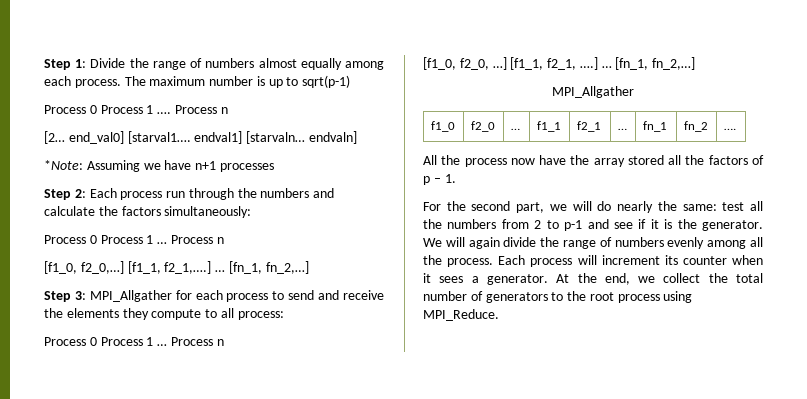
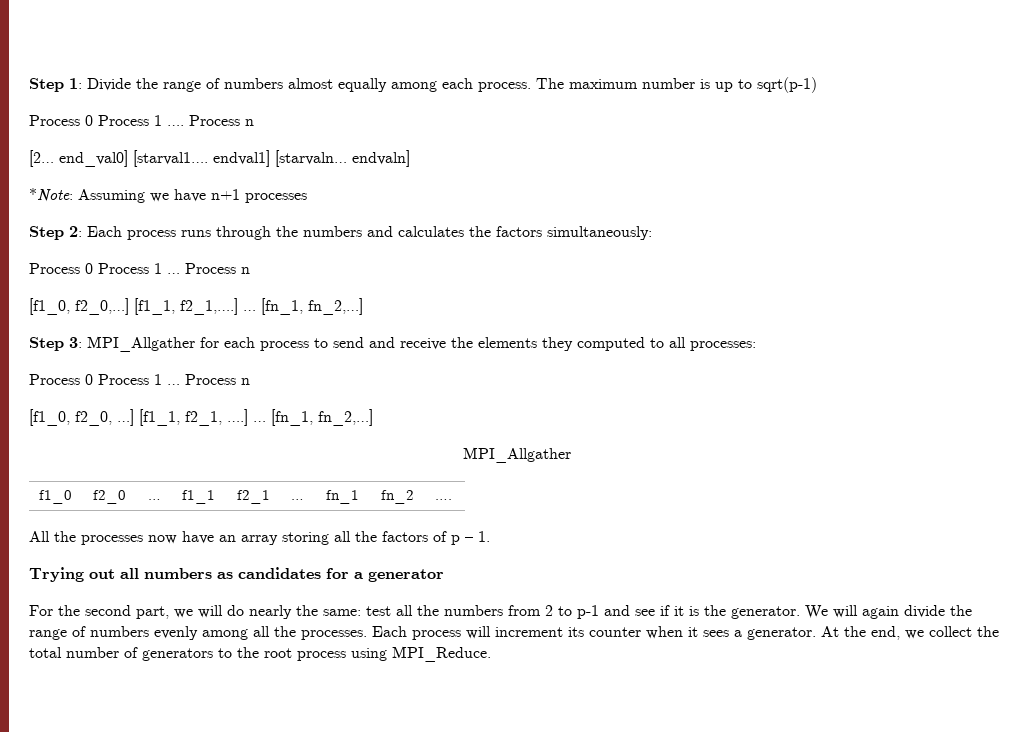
[166,191,186,198] run -> [181,230,211,237] runs
[44,206,95,216] calculate -> [398,226,464,237] calculates
[151,309,202,320] compute -> [577,337,645,351] computed
[237,311,284,320] process: -> [690,341,756,351] processes:
[464,158,507,167] process -> [81,535,143,545] processes
[570,155,664,167] the array stored -> [219,532,329,545] an array storing
(456, 178) none -> [29,567,444,582] // Trying out all numbers as candidates for a generator
[447,258,494,267] process. -> [301,630,367,640] processes.

